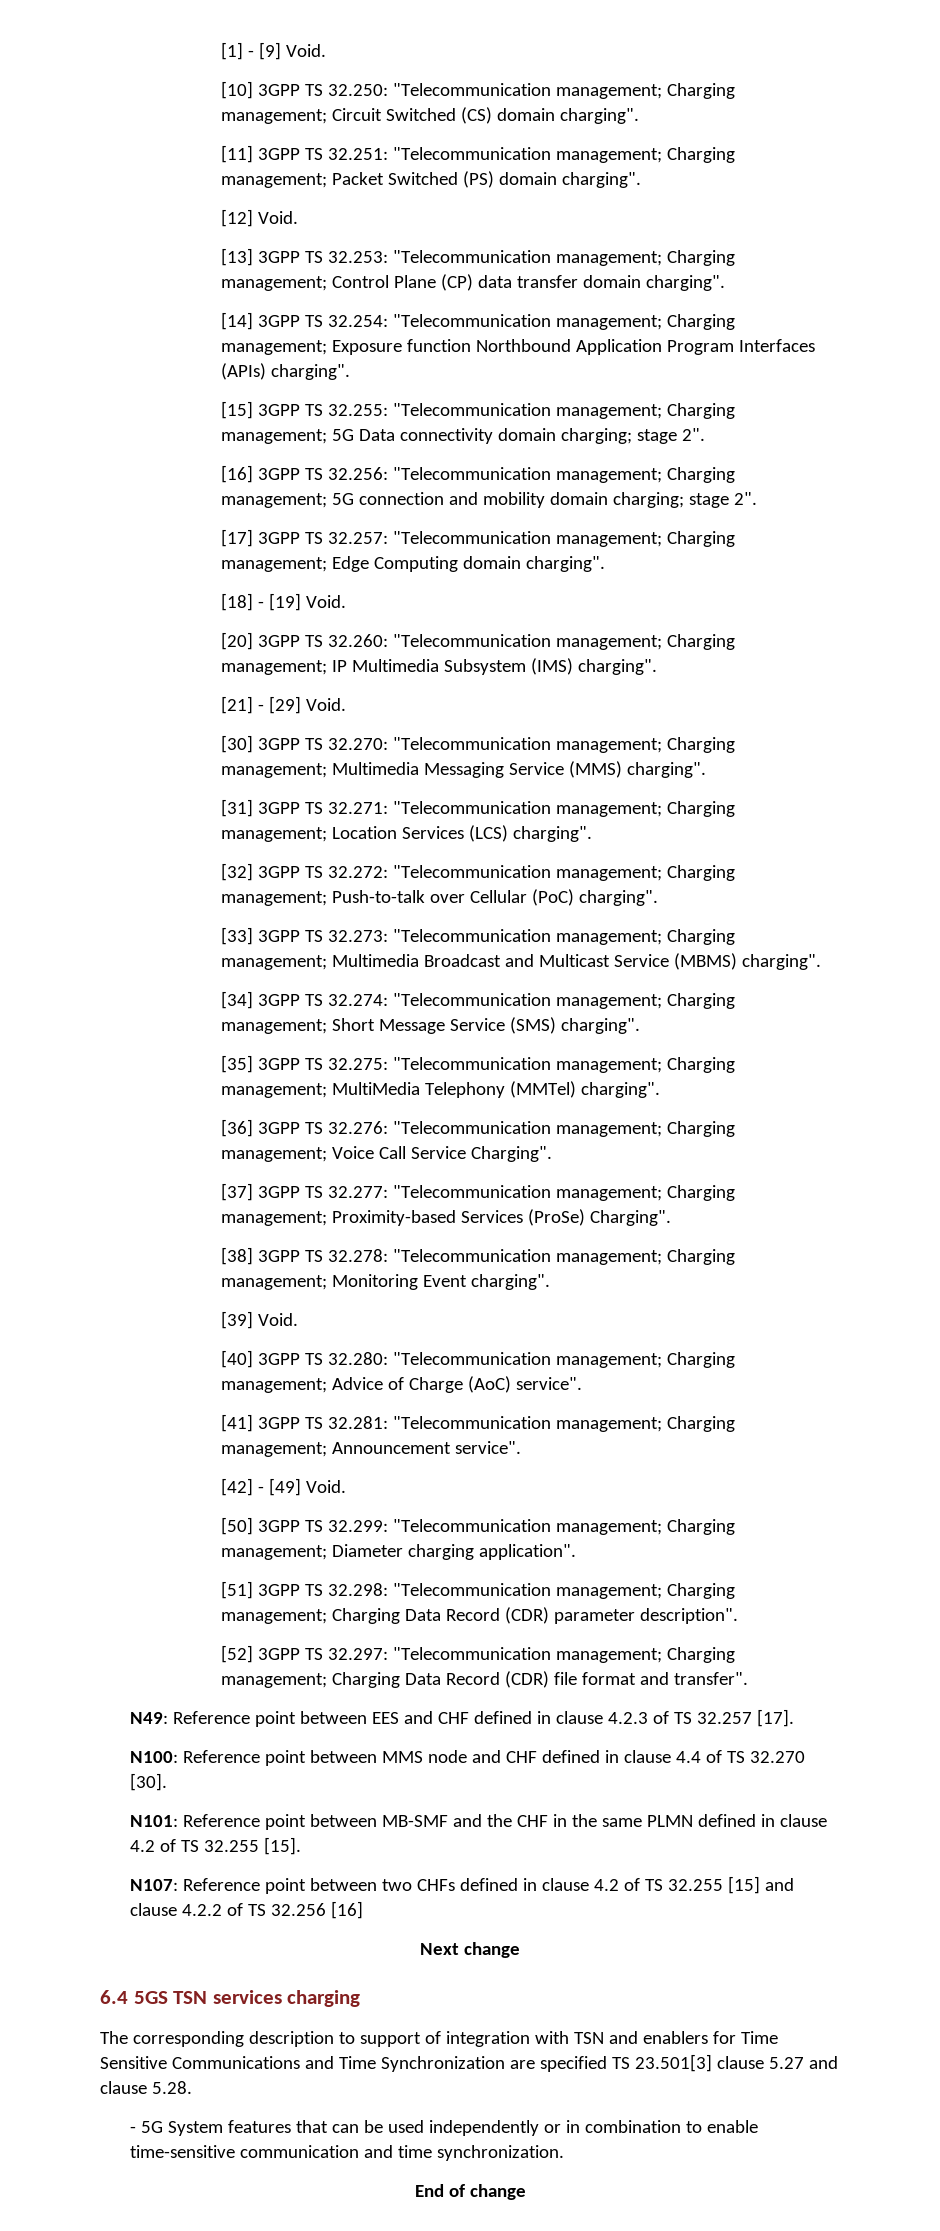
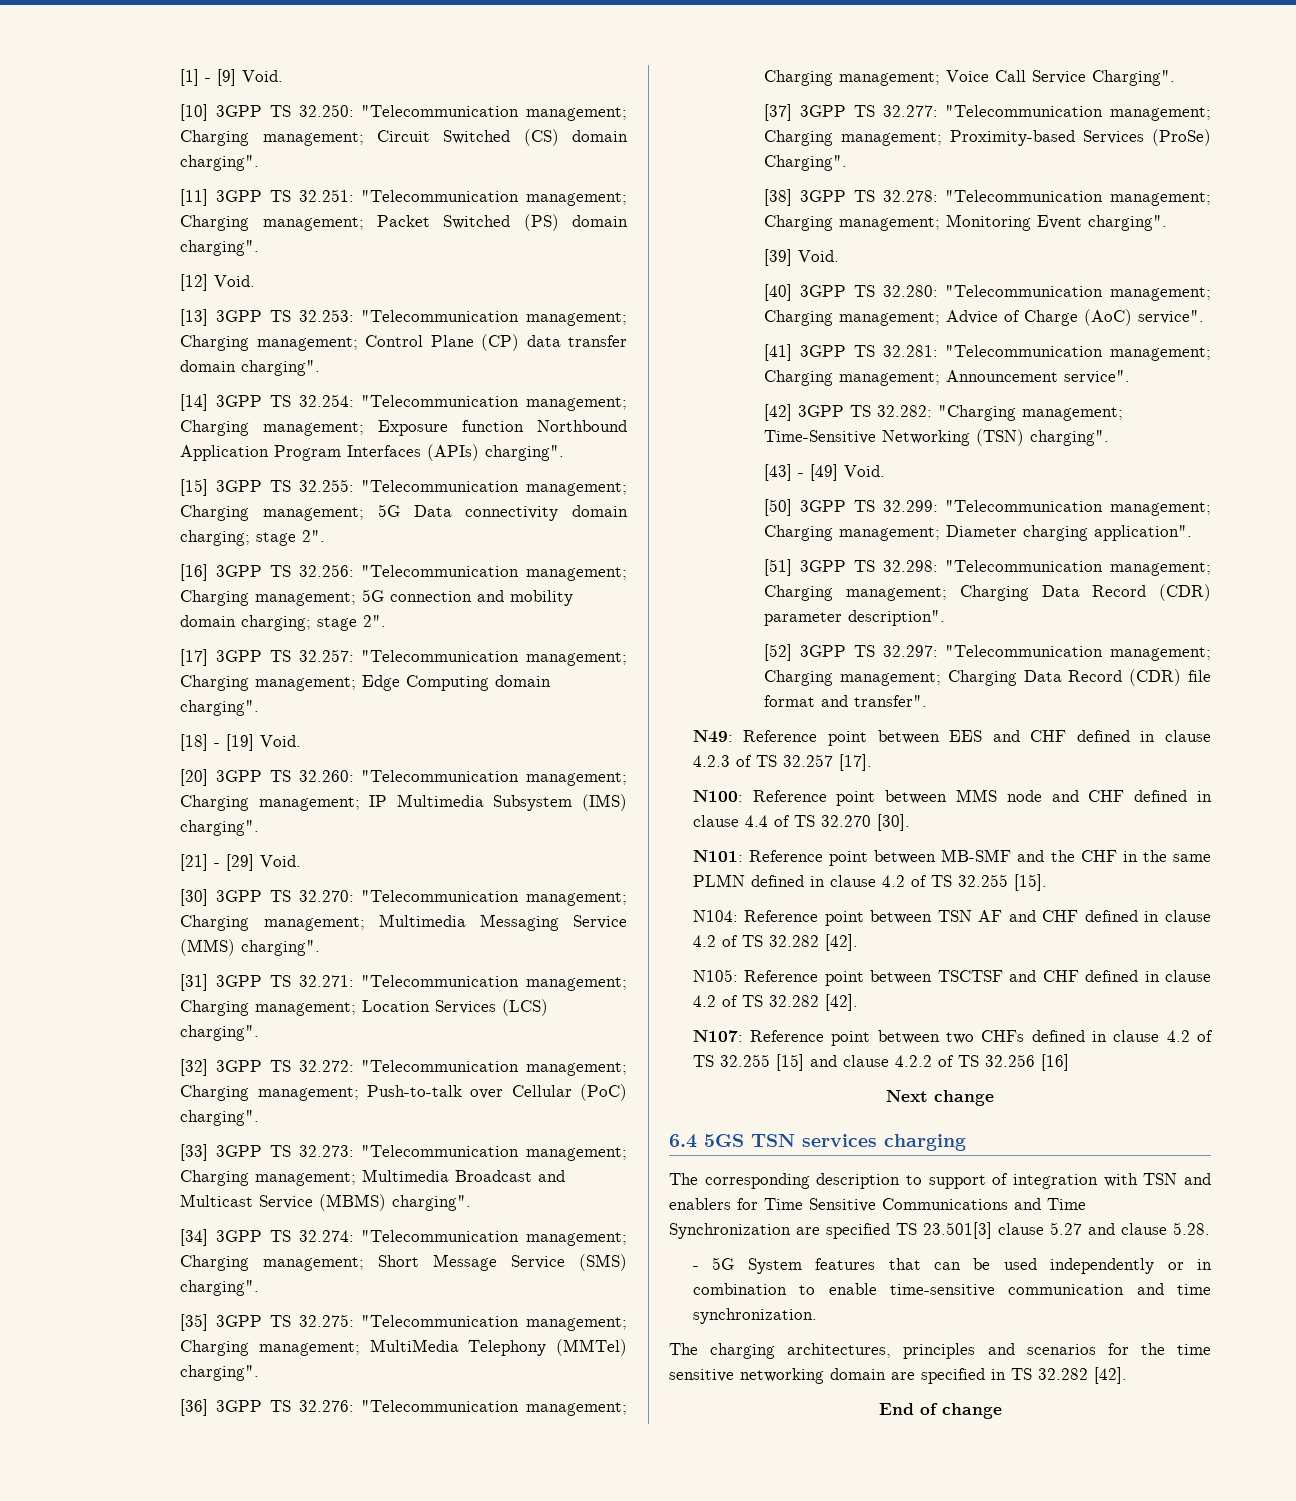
(253, 1487) none -> [798,405,1124,421] [764,429,1110,446] [764,464,793,481] 3GPP TS 32.282: "Charging management; Time-Sensitive Networking (TSN) charging". // [43]
(302, 1846) none -> [692,910,1211,926] [692,934,858,951] [692,969,1211,986] [692,994,858,1011] // N104: Reference point between TSN AF and CHF defined in clause 4.2 of TS 32.282 [42]. // N105: Reference point between TSCTSF and CHF defined in clause 4.2 of TS 32.282 [42].
(565, 2153) none -> [669,1343,1211,1359] [669,1367,1127,1384] // The charging architectures, principles and scenarios for the time sensitive networking domain are specified in TS 32.282 [42].

